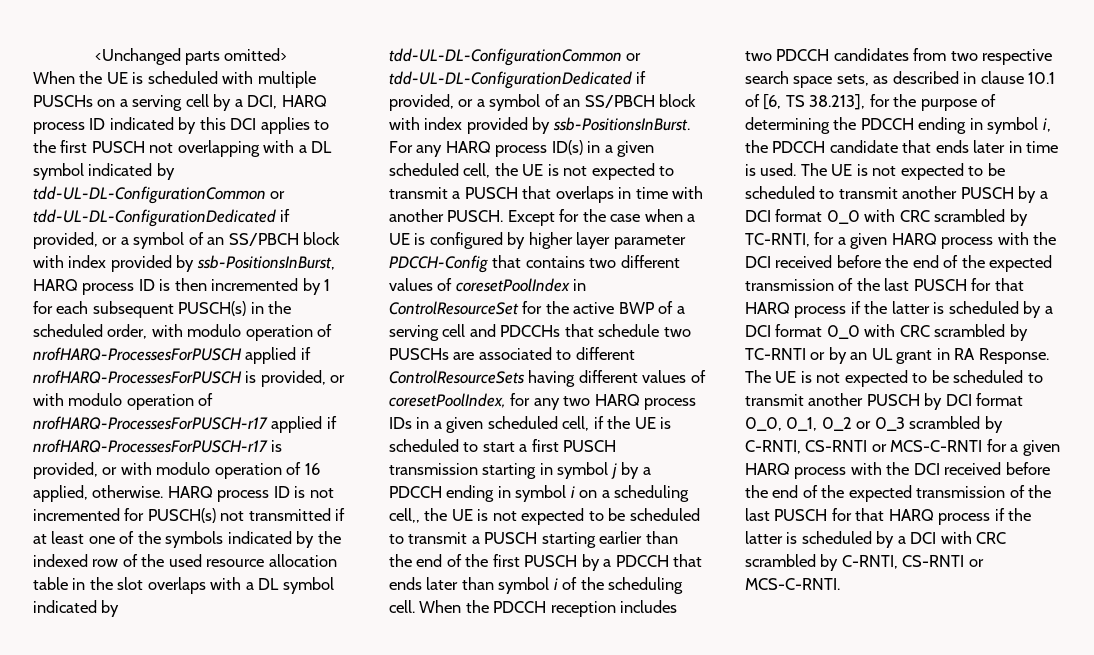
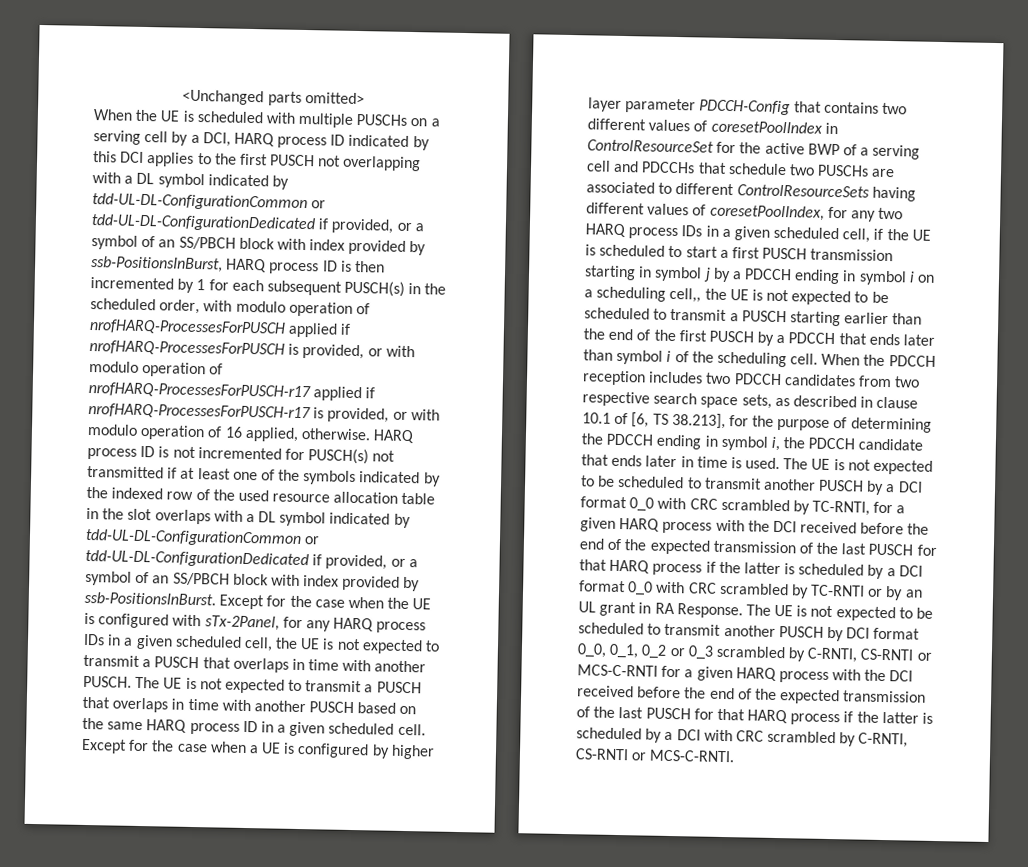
[389,141,413,153] For -> [219,594,432,610] [84,612,303,631] Except for the case when the UE is configured with sTx-2Panel, for
[551,140,583,155] ID(s) -> [83,633,105,646] IDs
(504, 216) none -> [135,676,422,694] [82,696,417,715] [82,717,426,737] The UE is not expected to transmit a PUSCH that overlaps in time with another PUSCH based on the same HARQ process ID in a given scheduled cell.

